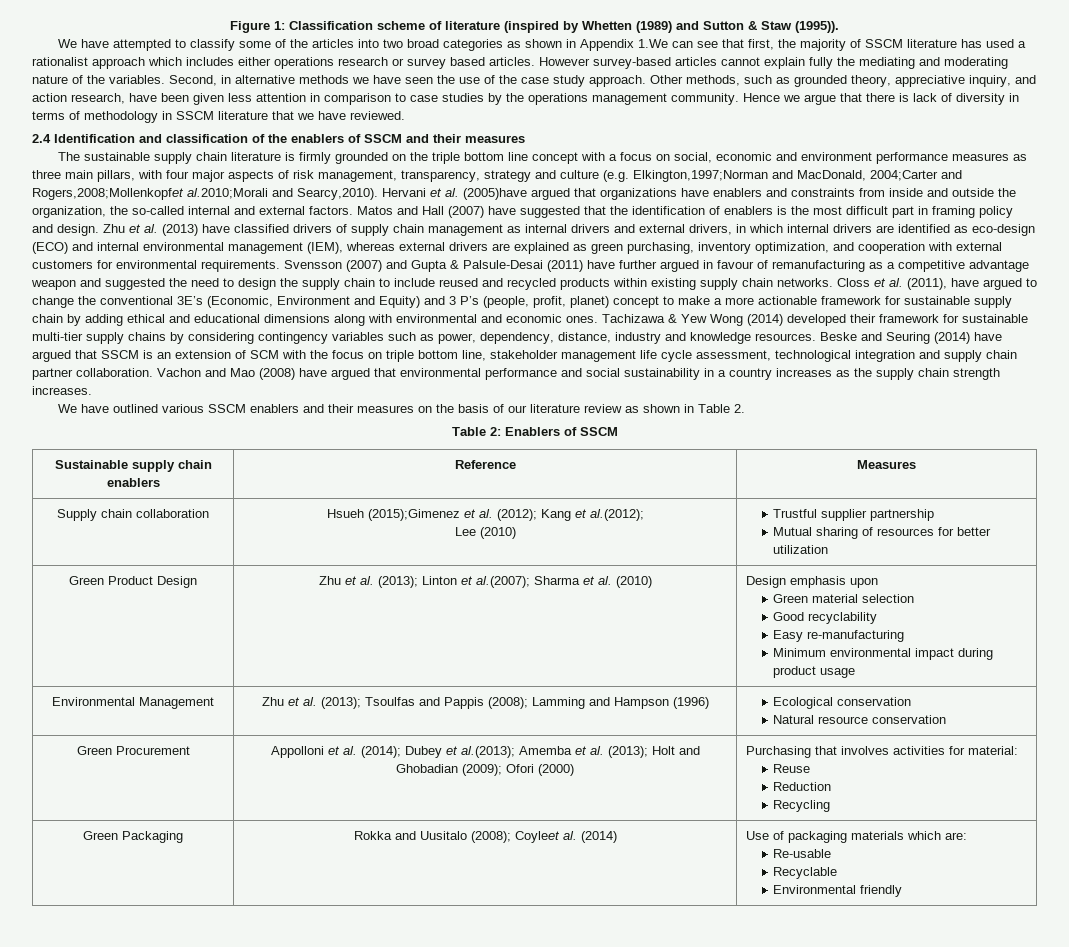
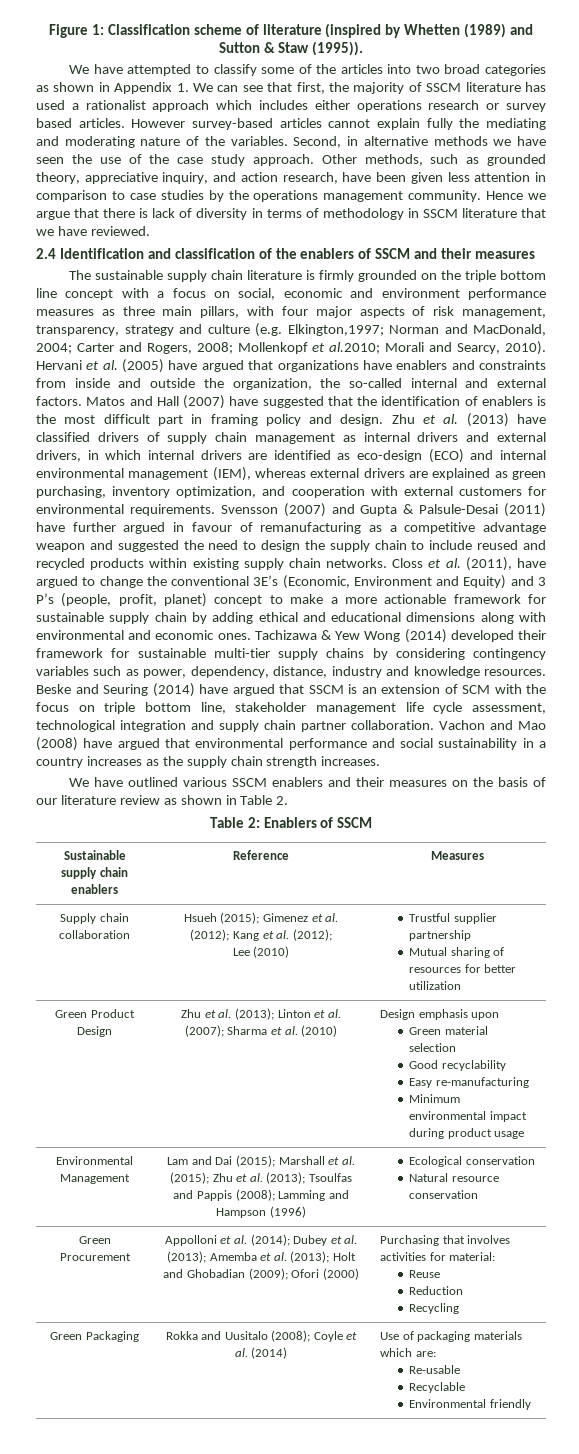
[637,39,668,48] 1.We -> [176,83,214,92] 1. We
[633,170,962,182] [32,188,378,200] Elkington,1997;Norman and MacDonald, 2004;Carter and Rogers,2008;Mollenkopfet al.2010;Morali and Searcy,2010). -> [287,324,546,336] [36,341,547,355] Elkington,1997; Norman and MacDonald, 2004; Carter and Rogers, 2008; Mollenkopf et al.2010; Morali and Searcy, 2010).
[463,188,527,200] (2005)have -> [122,359,198,373] (2005) have
[367,509,460,521] (2015);Gimenez -> [220,912,308,924] (2015); Gimenez
[589,509,644,521] al.(2012); -> [276,929,332,941] al. (2012);
[475,576,530,588] al.(2007); -> [327,1009,341,1018] [184,1025,224,1037] al. (2007);
(214, 703) none -> [167,1155,355,1167] [170,1172,210,1184] Lam and Dai (2015); Marshall et al. (2015);
[460,746,515,758] al.(2013); -> [344,1235,358,1244] [167,1251,207,1263] al. (2013);
[514,831,560,843] Coyleet -> [313,1331,358,1342] Coyle et

